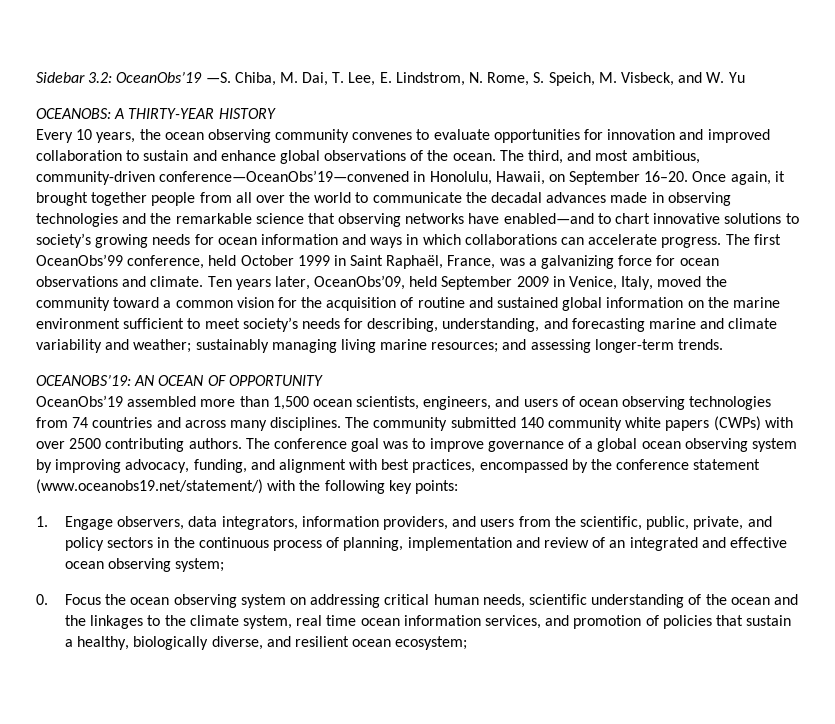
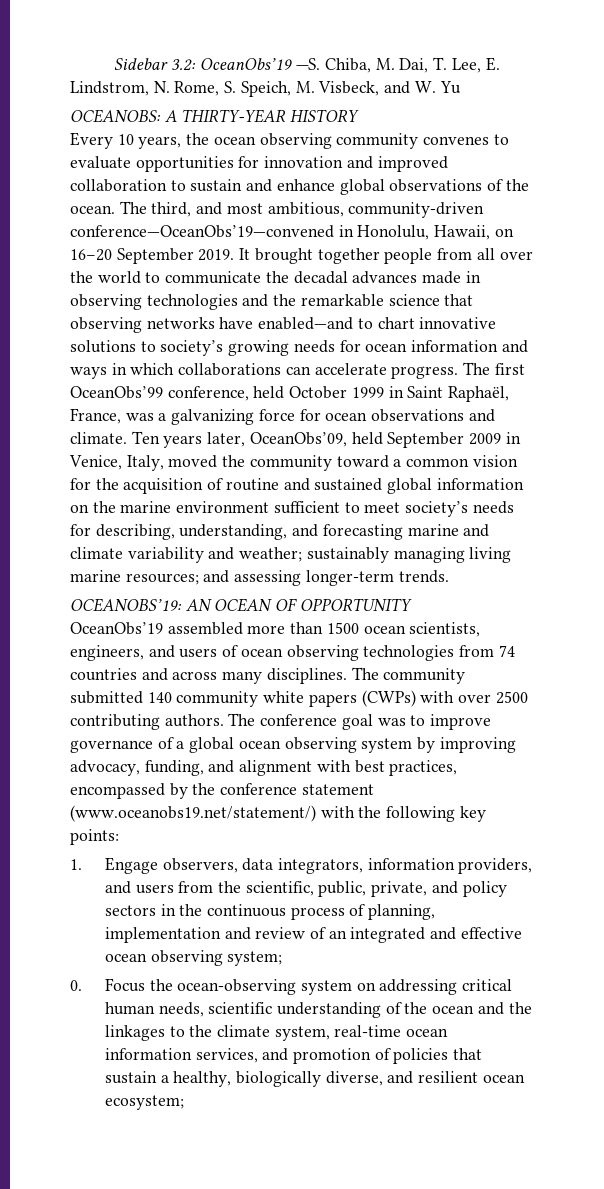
[569,171,785,185] September 16–20. Once again, it -> [70,248,251,264] 16–20 September 2019. It
[272,396,309,410] 1,500 -> [326,622,359,634] 1500
[130,594,237,608] ocean observing -> [177,979,297,995] ocean-observing
[296,615,357,626] real time -> [334,1025,402,1037] real-time

